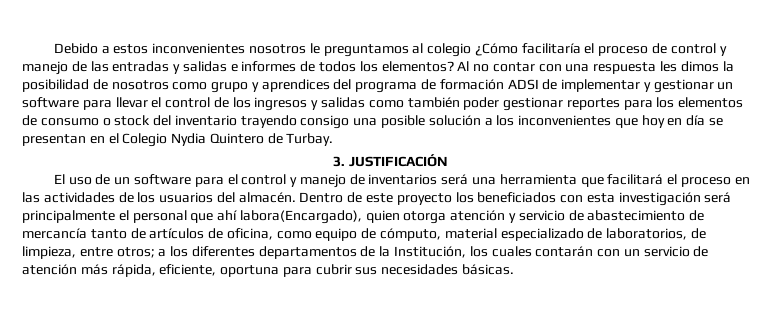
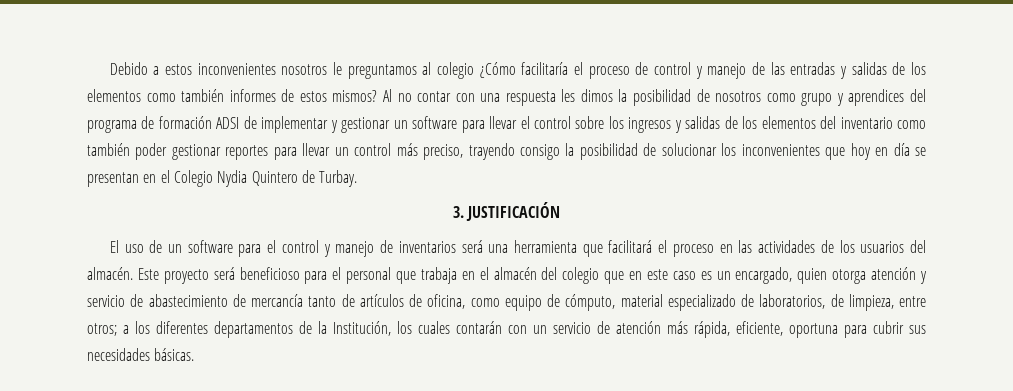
[230,61,454,72] e informes de todos los elementos? -> [892,62,926,75] [87,89,378,102] de los elementos como también informes de estos mismos?
[213,97,229,108] de -> [575,116,605,129] sobre
(366, 102) none -> [724,116,893,129] de los elementos del inventario
[656,97,744,108] [22,115,493,129] los elementos de consumo o stock del inventario trayendo consigo una posible solución a -> [302,143,717,160] llevar un control más preciso, trayendo consigo la posibilidad de solucionar
[299,192,732,206] [22,210,362,224] Dentro de este proyecto los beneficiados con esta investigación será principalmente el personal que ahí labora(Encargado), -> [137,267,793,284] Este proyecto será beneficioso para el personal que trabaja en el almacén del colegio que en este caso es un encargado,

